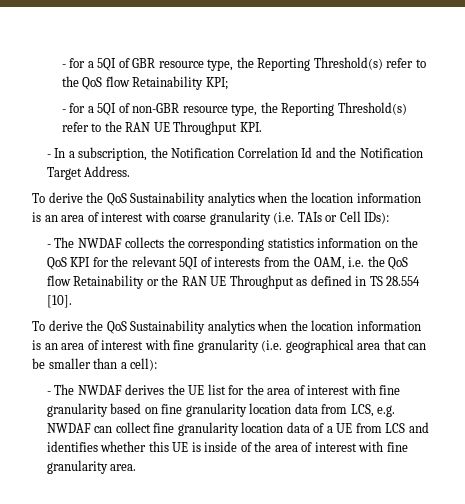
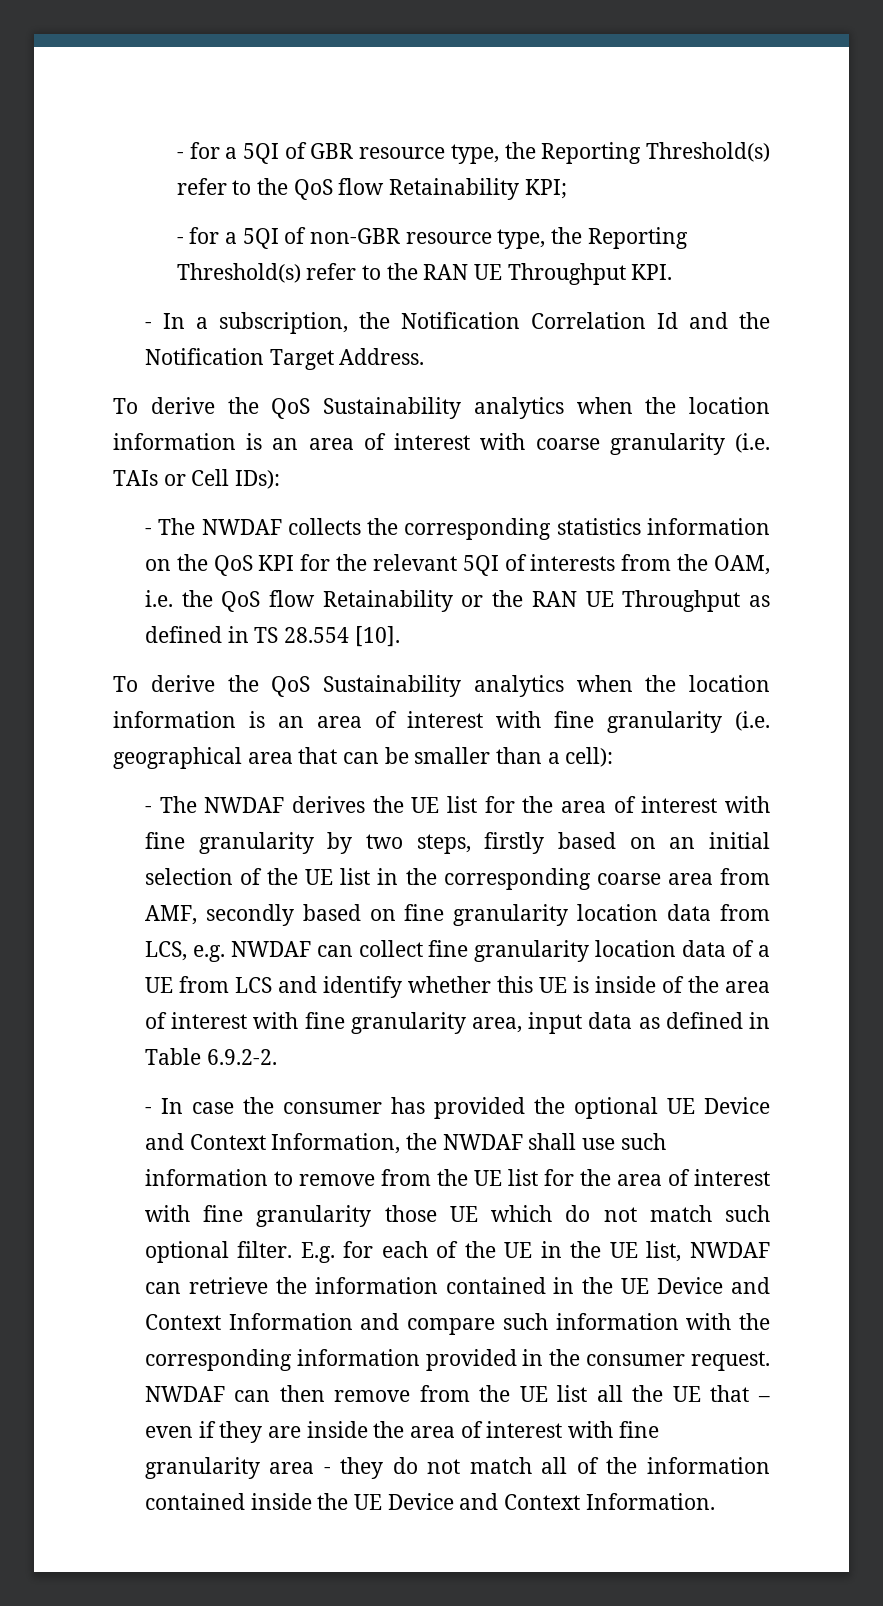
(108, 410) none -> [327,832,771,854] [144,868,770,890] [144,904,294,926] by two steps, firstly based on an initial selection of the UE list in the corresponding coarse area from AMF, secondly
[46,441,98,452] identifies -> [322,976,402,998] identify
[110,464,137,471] area. -> [471,1012,770,1034] [144,1048,277,1065] [144,1097,771,1119] [144,1133,666,1154] [144,1169,771,1186] [144,1205,771,1227] [144,1241,771,1263] [144,1277,770,1294] [144,1313,770,1335] [144,1349,770,1371] [144,1385,771,1402] [144,1421,659,1443] [144,1457,771,1479] [144,1493,715,1510] area, input data as defined in Table 6.9.2-2. // - In case the consumer has provided the optional UE Device and Context Information, the NWDAF shall use such information to remove from the UE list for the area of interest with fine granularity those UE which do not match such optional filter. E.g. for each of the UE in the UE list, NWDAF can retrieve the information contained in the UE Device and Context Information and compare such information with the corresponding information provided in the consumer request. NWDAF can then remove from the UE list all the UE that – even if they are inside the area of interest with fine granularity area - they do not match all of the information contained inside the UE Device and Context Information.

